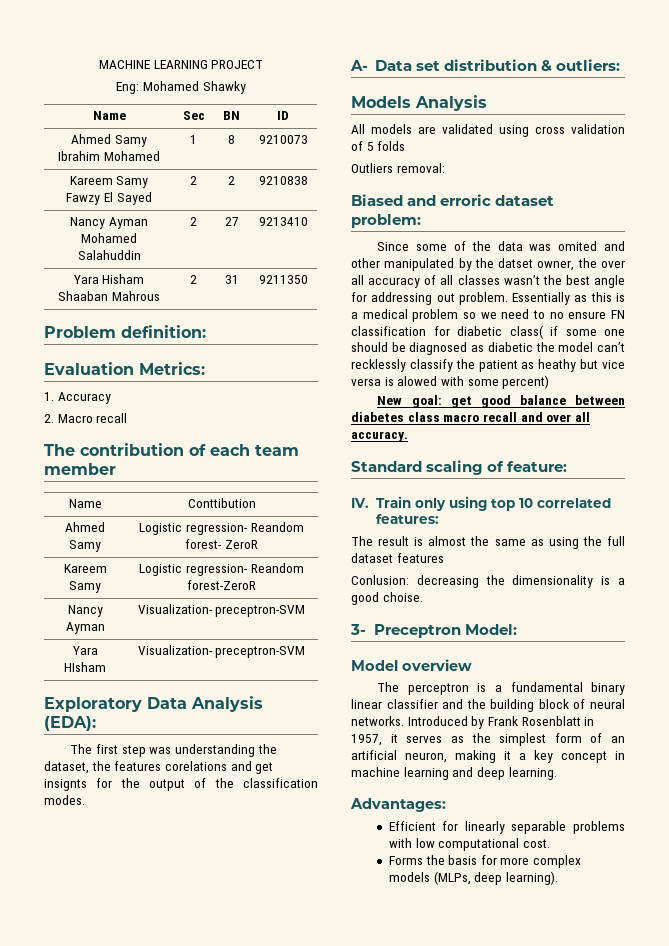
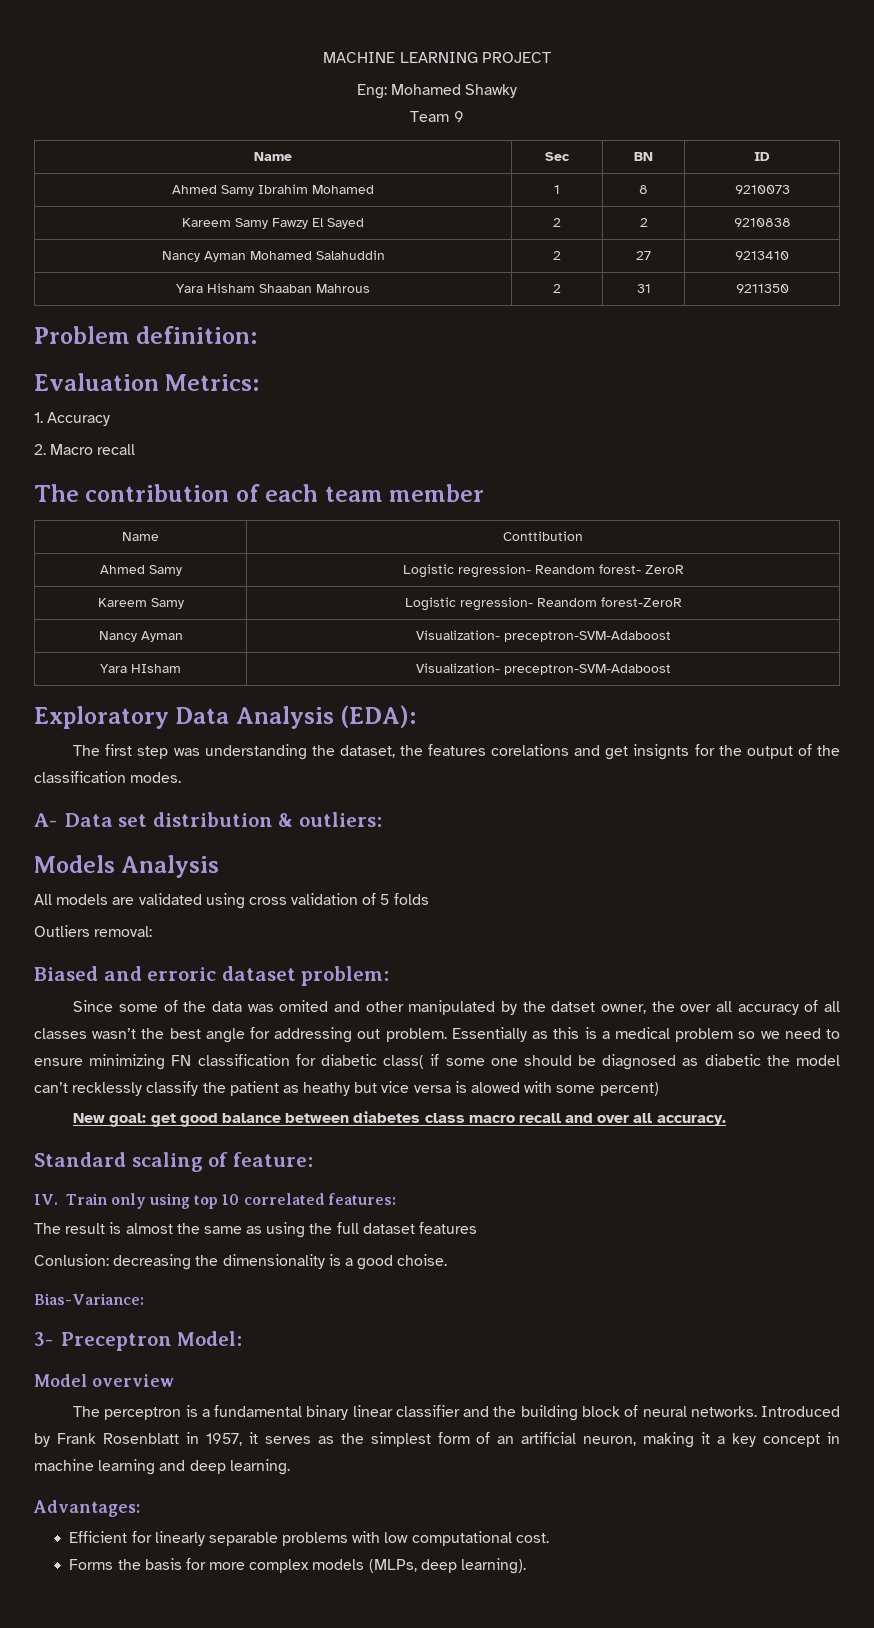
(246, 87) none -> [410,111,464,122] // Team 9
[215,605,306,617] preceptron-SVM -> [503,631,671,642] preceptron-SVM-Adaboost
[215,646,306,658] preceptron-SVM -> [503,664,671,675] preceptron-SVM-Adaboost
[549,311,607,319] no ensure -> [34,1054,166,1070] ensure minimizing
(423, 597) none -> [34,1293,144,1305] // Bias-Variance:

